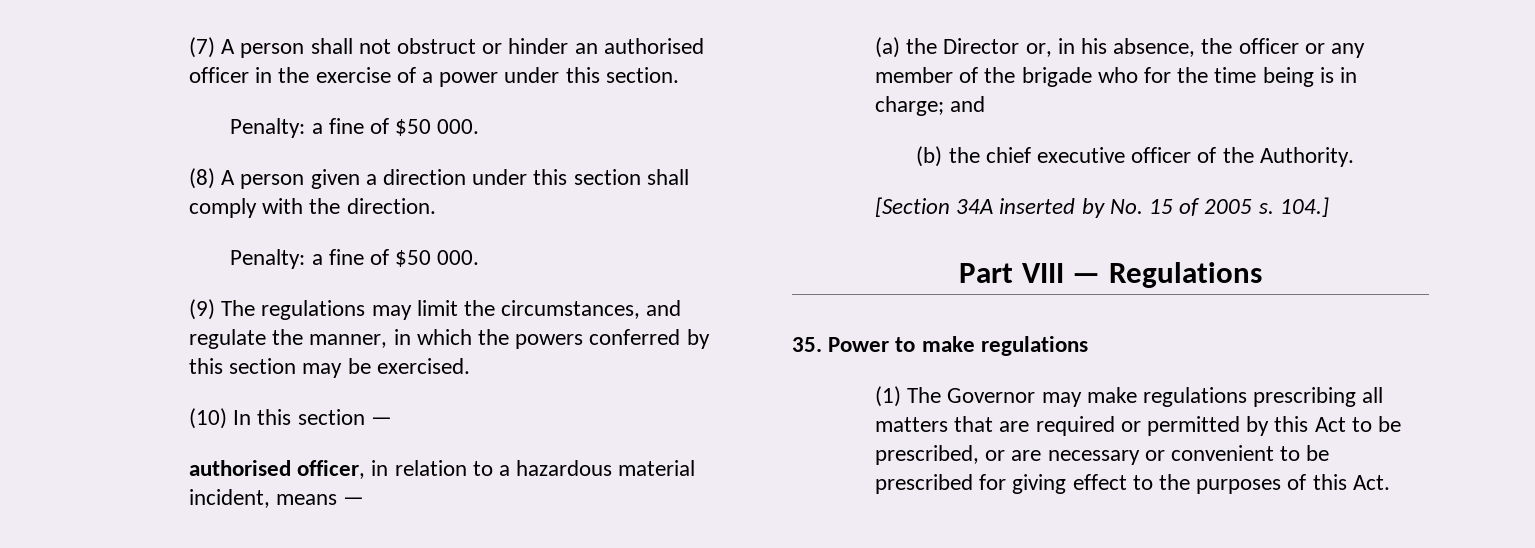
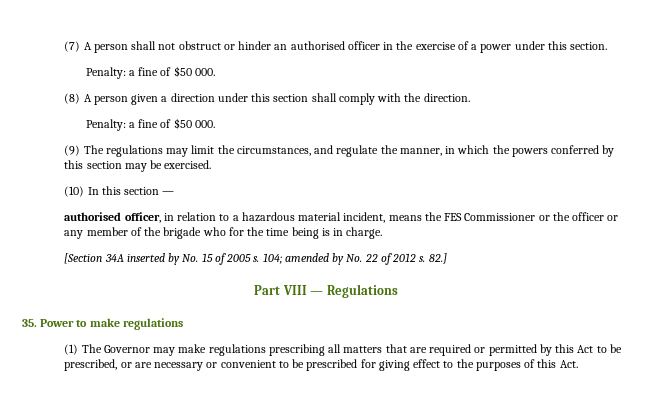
[343,497,365,505] [874,37,1196,58] — // (a) the Director or, in his absence, -> [424,212,550,221] the FES Commissioner or
[874,96,986,116] [916,146,1354,167] charge; and // (b) the chief executive officer of the Authority. -> [346,227,383,239] charge.
[1279,197,1329,217] 104.] -> [262,253,447,265] 104; amended by No. 22 of 2012 s. 82.]

